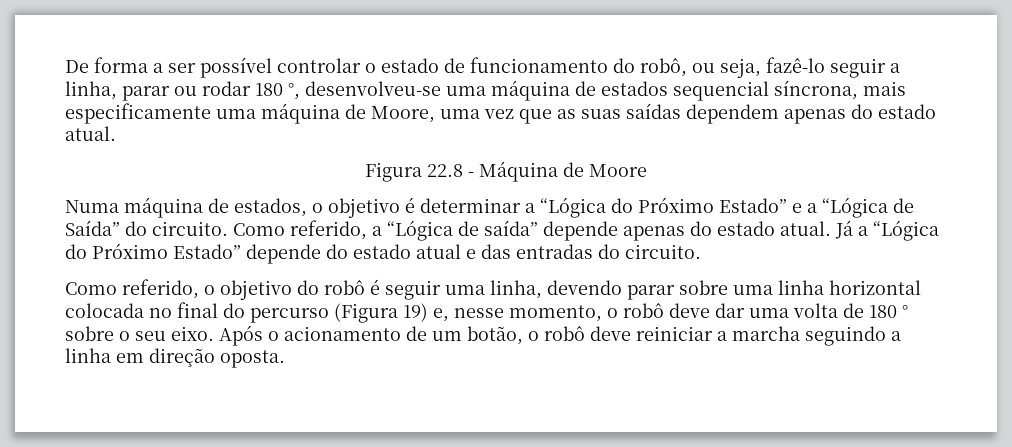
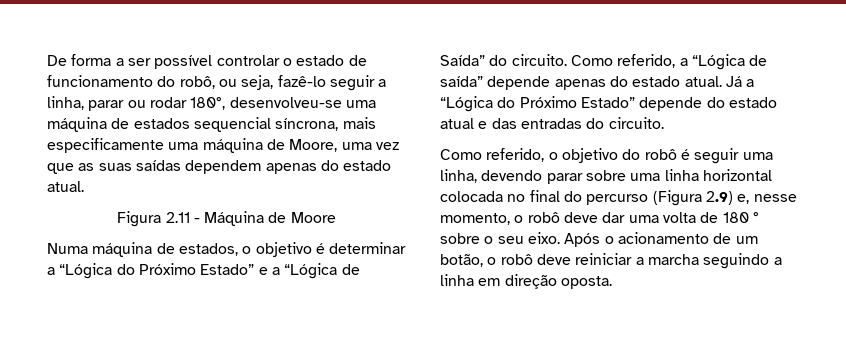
[255,83,300,100] 180 °, -> [190,97,226,110] 180°,
[427,164,463,177] 22.8 -> [165,212,190,223] 2.11
[403,303,428,322] 19) -> [705,191,733,205] 2.9)

